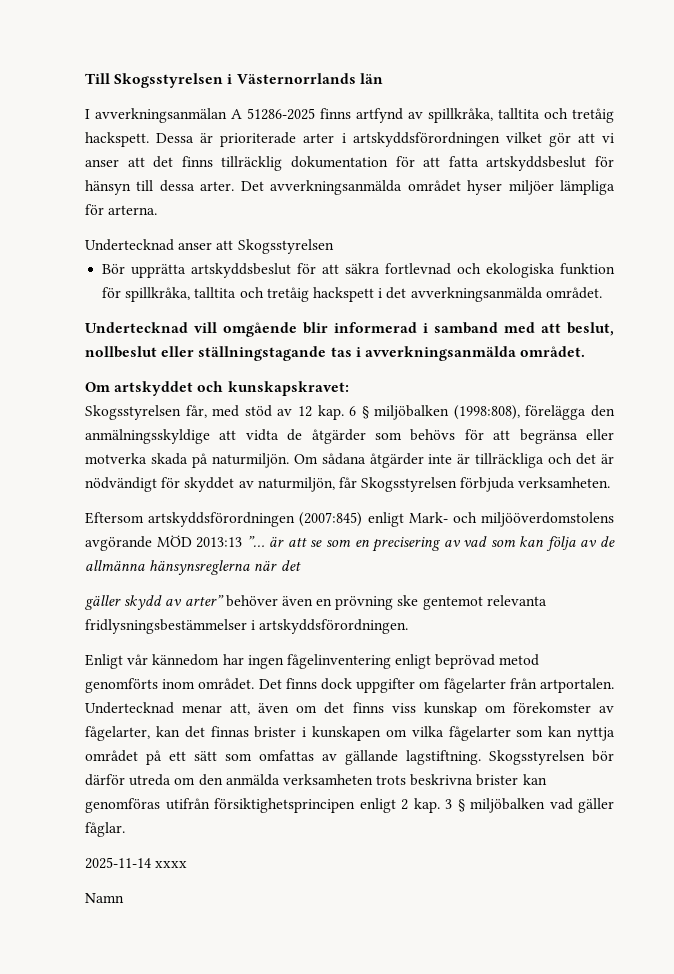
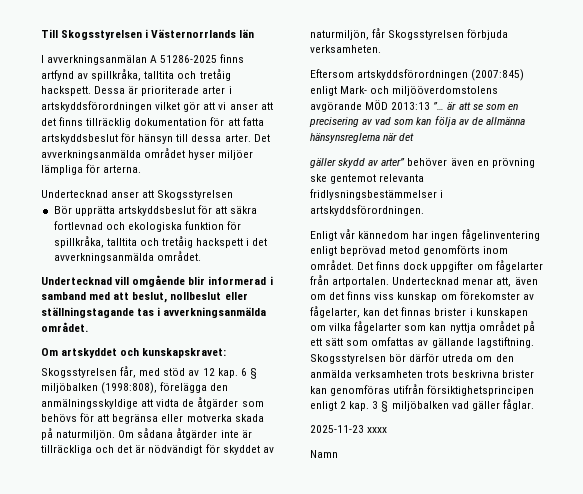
[85,857,151,869] 2025-11-14 -> [310,425,364,433] 2025-11-23

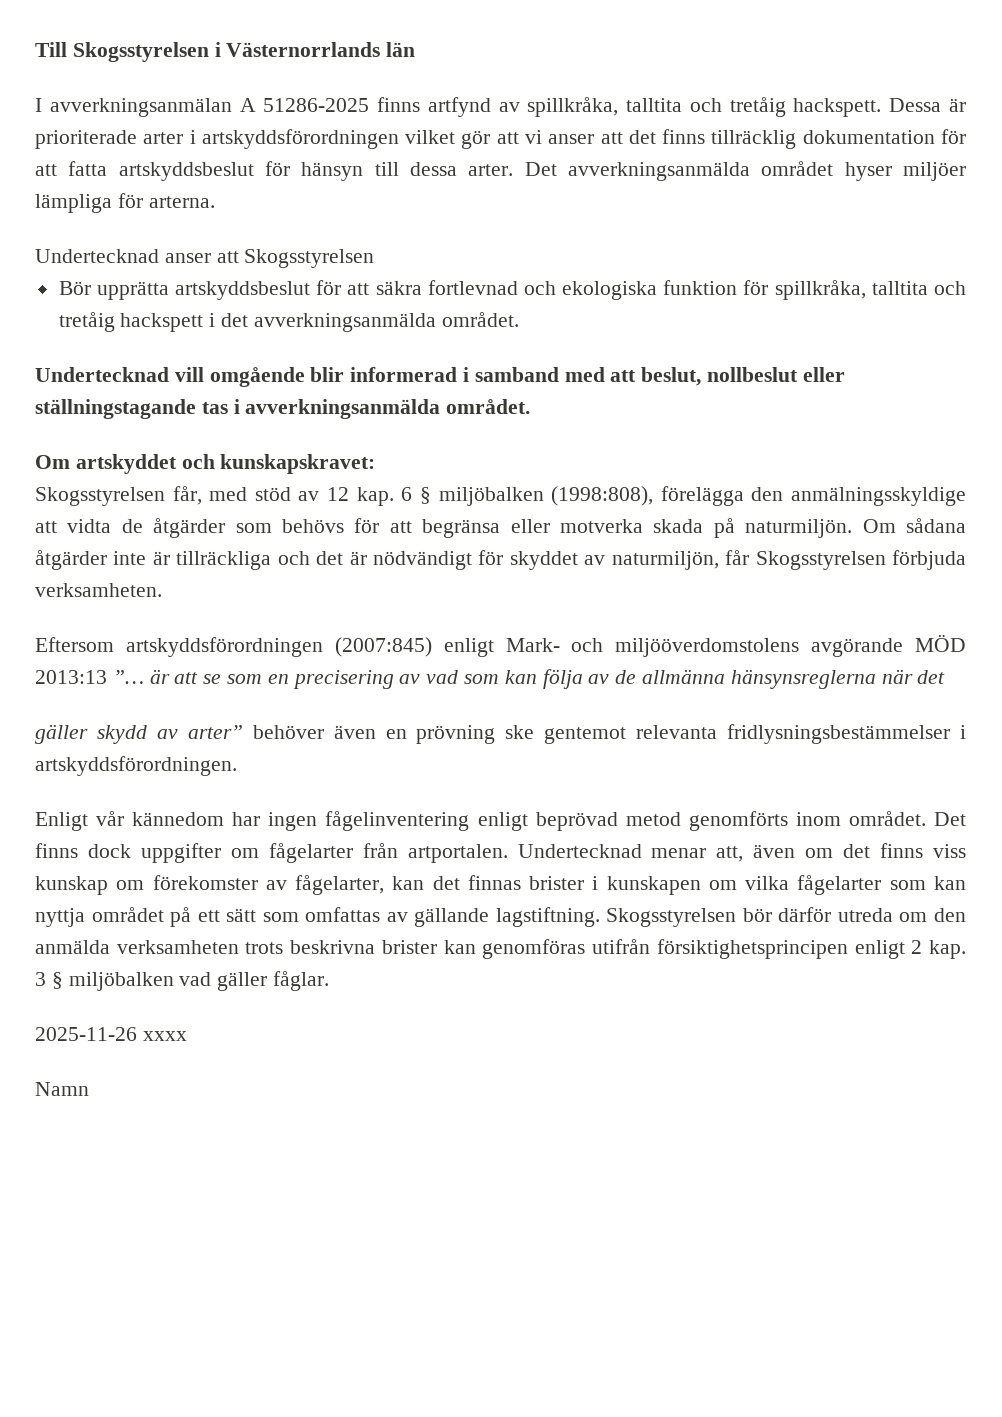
[310,425,364,433] 2025-11-23 -> [35,1027,137,1041] 2025-11-26

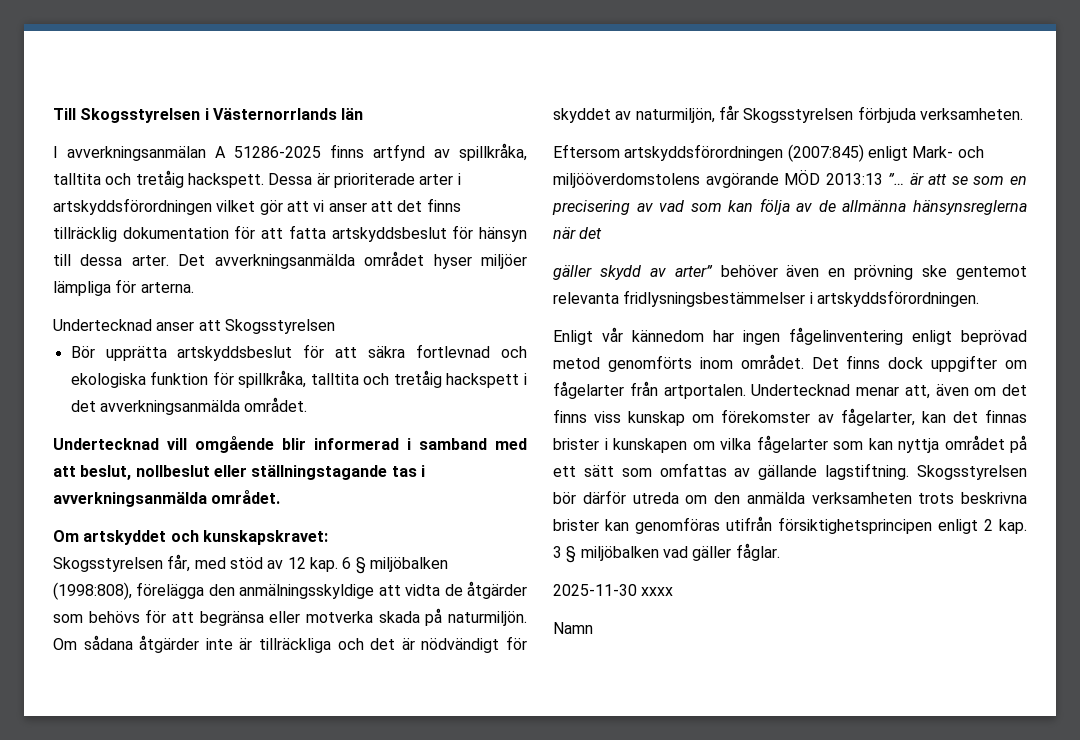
[35,1027,137,1041] 2025-11-26 -> [553,584,637,596] 2025-11-30

